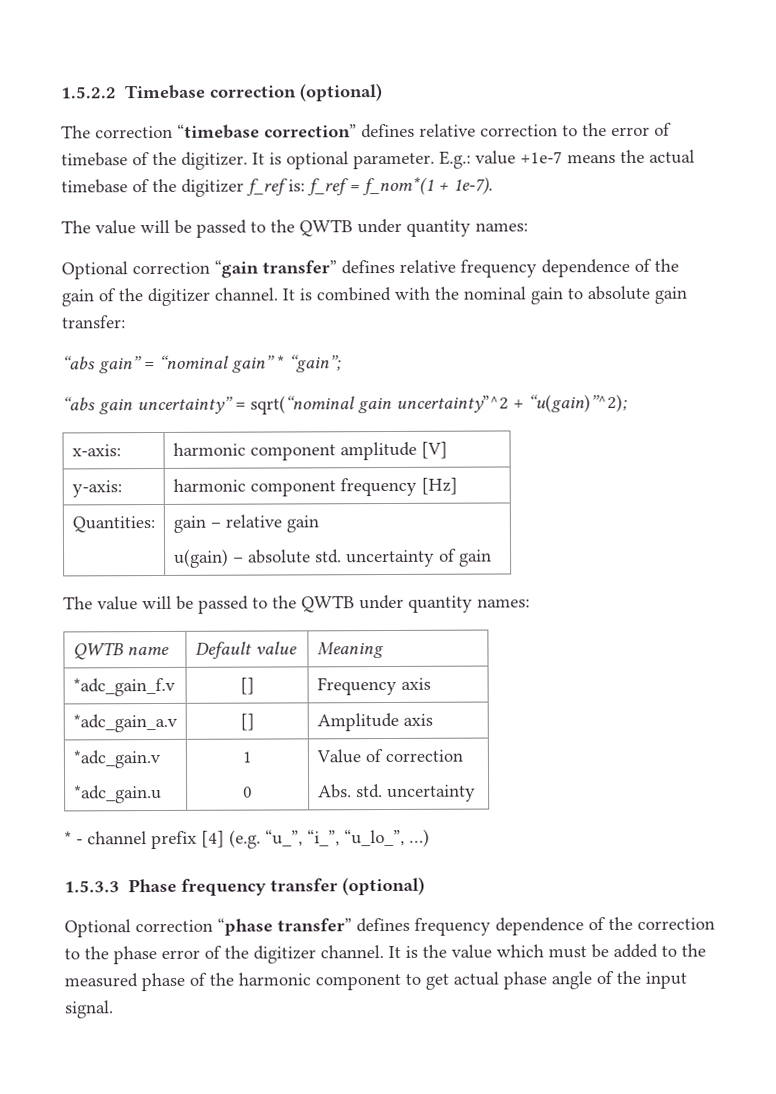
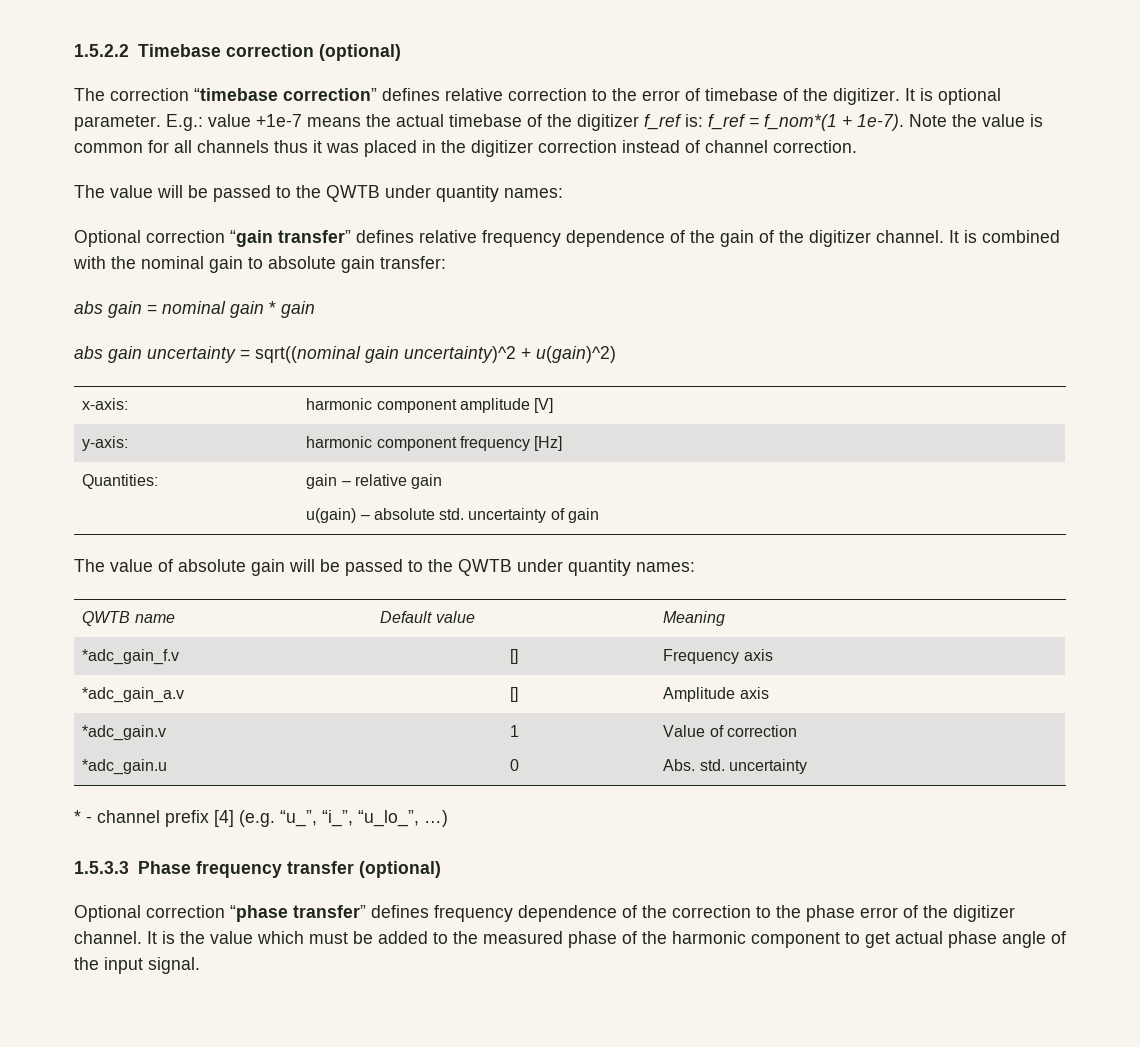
(493, 185) none -> [909,114,1043,127] [74,140,857,157] Note the value is common for all channels thus it was placed in the digitizer correction instead of channel correction.
[62,354,342,374] [62,393,628,415] “abs gain” = “nominal gain” * “gain”; // “abs gain uncertainty” = sqrt(“nominal gain uncertainty”^2 + “u(gain)”^2); -> [74,301,315,318] [74,346,616,363] abs gain = nominal gain * gain // abs gain uncertainty = sqrt((nominal gain uncertainty)^2 + u(gain)^2)
(138, 603) none -> [158,559,285,576] of absolute gain

